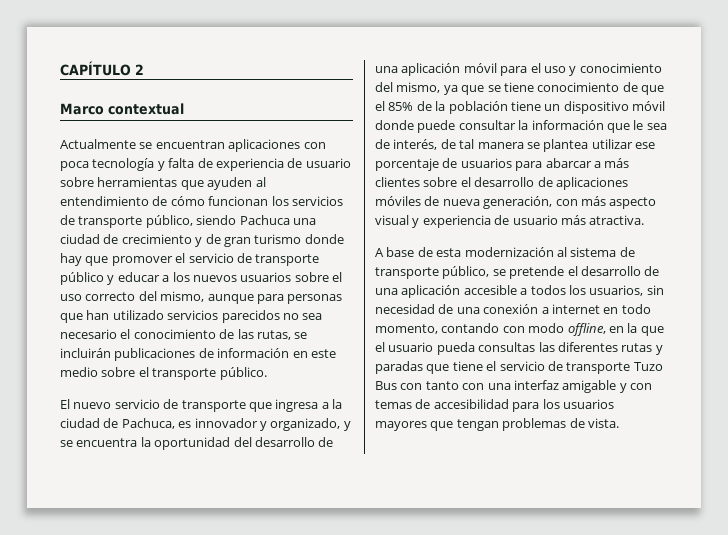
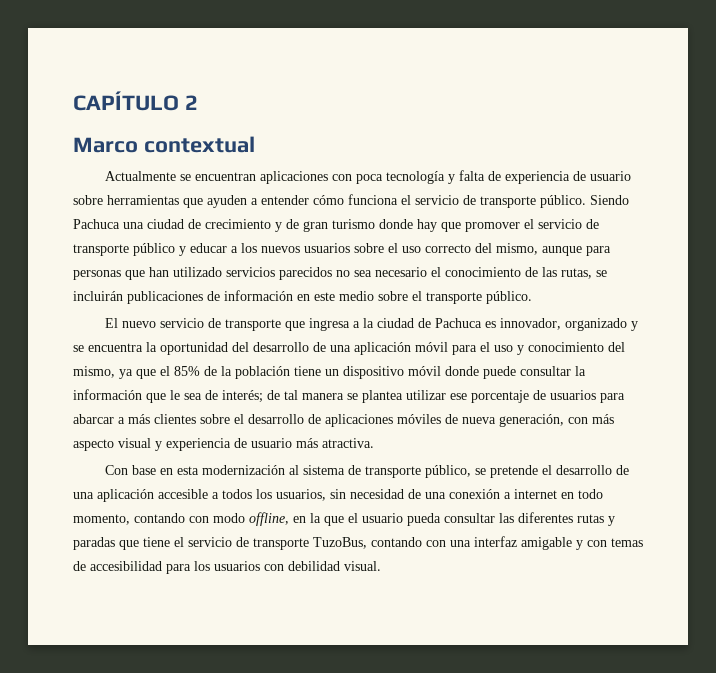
[255,177,266,187] [60,196,343,206] [60,215,237,228] al entendimiento de cómo funcionan los servicios de transporte público, siendo -> [251,194,629,208] a entender cómo funciona el servicio de transporte público. Siendo
[121,418,341,431] Pachuca, es innovador y organizado, -> [434,318,627,331] Pachuca es innovador, organizado
[487,82,664,95] se tiene conocimiento de que -> (156, 374) none
[393,139,438,150] interés, -> [222,390,263,403] interés;
[375,247,433,257] A base de -> [104,465,173,475] Con base en
[478,342,536,352] consultas -> [444,513,495,523] consultar
[633,362,663,371] [375,381,459,390] Tuzo Bus con tanto -> [313,537,422,549] TuzoBus, contando
[375,418,619,431] mayores que tengan problemas de vista. -> [264,561,381,571] con debilidad visual.

